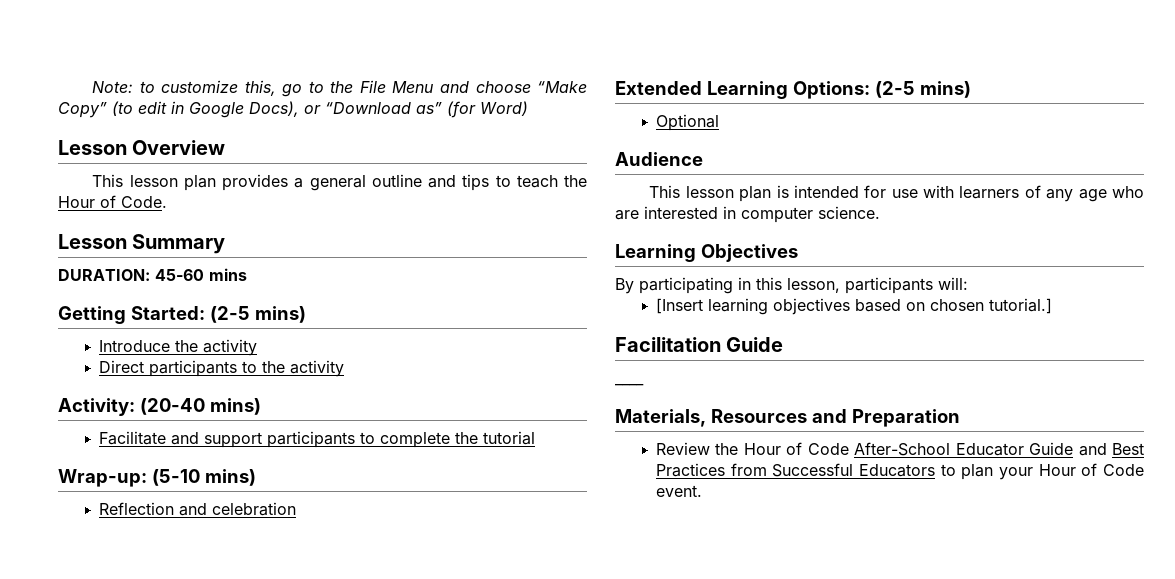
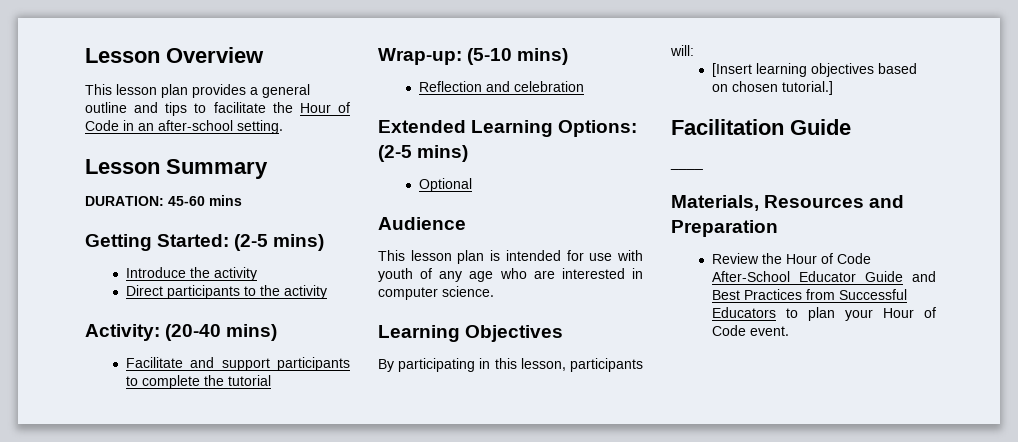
[92,80,587,97] [58,101,528,118] Note: to customize this, go to the File Menu and choose “Make Copy” (to edit in Google Docs), or “Download as” (for Word) // -> (85, 55) none
[516,175,588,188] [58,195,167,208] teach the Hour of Code. -> [213,102,350,113] [85,120,283,134] facilitate the Hour of Code in an after-school setting.
[959,186,1020,199] learners -> [378,268,413,282] youth

